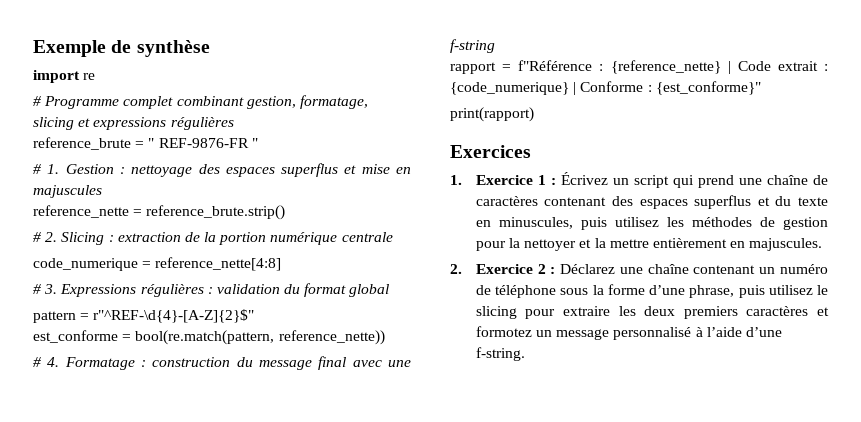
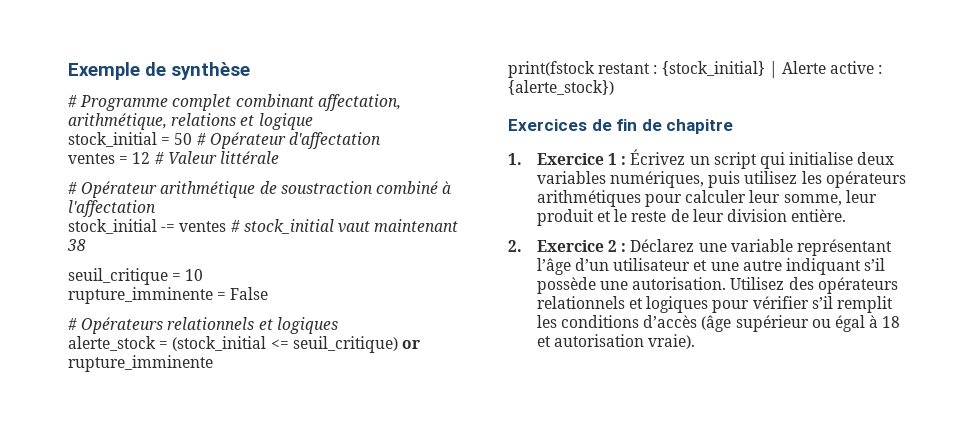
[33,70,96,83] // import re -> (250, 71) none
[246,95,368,109] [33,117,234,130] [33,137,258,150] [33,163,412,177] [33,185,102,198] [33,205,286,220] [33,232,393,245] [33,257,282,271] [33,283,390,297] [33,309,255,323] [33,330,385,345] [33,356,411,370] [450,39,495,53] [450,60,828,74] [450,81,761,95] [450,107,534,122] [450,145,531,158] gestion, formatage, slicing et expressions régulières // reference_brute = " REF-9876-FR " // # 1. Gestion : nettoyage des espaces superflus et mise en majuscules // reference_nette = reference_brute.strip() // # 2. Slicing : extraction de la portion numérique centrale // code_numerique = reference_nette[4:8] // # 3. Expressions régulières : validation du format global // pattern = r"^REF-\d{4}-[A-Z]{2}$" // est_conforme = bool(re.match(pattern, reference_nette)) // # 4. Formatage : construction du message final avec une f-string // rapport = f"Référence : {reference_nette} | Code extrait : {code_numerique} | Conforme : {est_conforme}" // print(rapport) // Exercices -> [317,94,401,111] [68,113,313,130] [68,132,381,149] [68,151,279,164] [68,181,452,198] [68,200,156,217] [68,219,459,234] [67,239,86,251] [68,268,204,285] [68,287,269,304] [68,317,338,334] [68,336,420,353] [68,355,213,372] [508,61,883,78] [508,80,614,95] [508,119,734,134] affectation, arithmétique, relations et logique // stock_initial = 50 # Opérateur d'affectation // ventes = 12 # Valeur littérale // # Opérateur arithmétique de soustraction combiné à l'affectation // stock_initial -= ventes # stock_initial vaut maintenant 38 // seuil_critique = 10 // rupture_imminente = False // # Opérateurs relationnels et logiques // alerte_stock = (stock_initial <= seuil_critique) or rupture_imminente // print(fstock restant : {stock_initial} | Alerte active : {alerte_stock}) // Exercices de fin de chapitre
[697,175,828,188] [475,195,828,209] [475,217,828,230] [475,238,823,251] prend une chaîne de caractères contenant des espaces superflus et du texte en minuscules, puis utilisez les méthodes de gestion pour la nettoyer et la mettre entièrement en majuscules. -> [789,152,895,165] [536,171,906,188] [536,190,877,207] [536,209,847,226] initialise deux variables numériques, puis utilisez les opérateurs arithmétiques pour calculer leur somme, leur produit et le reste de leur division entière.
[647,264,828,274] [475,284,828,298] [475,306,829,319] [475,326,782,340] [475,347,525,361] chaîne contenant un numéro de téléphone sous la forme d’une phrase, puis utilisez le slicing pour extraire les deux premiers caractères et formotez un message personnalisé à l’aide d’une f-string. -> [730,239,892,256] [536,258,886,275] [536,277,898,294] [536,296,893,313] [536,315,901,332] [536,334,696,349] variable représentant l’âge d’un utilisateur et une autre indiquant s’il possède une autorisation. Utilisez des opérateurs relationnels et logiques pour vérifier s’il remplit les conditions d’accès (âge supérieur ou égal à 18 et autorisation vraie).

